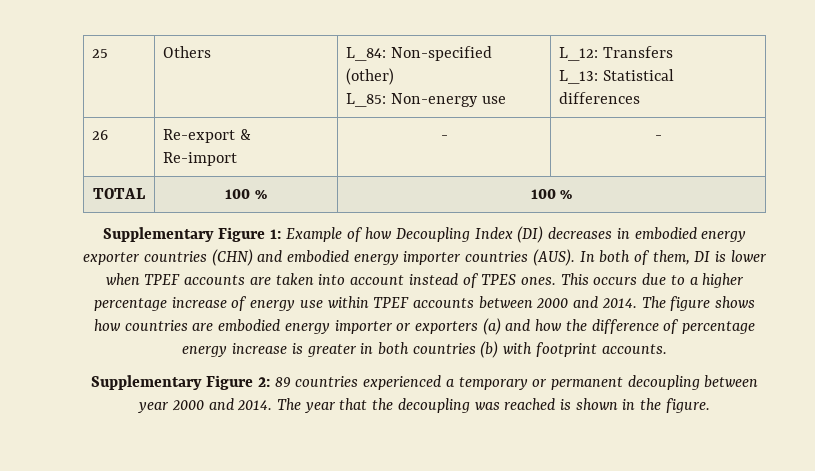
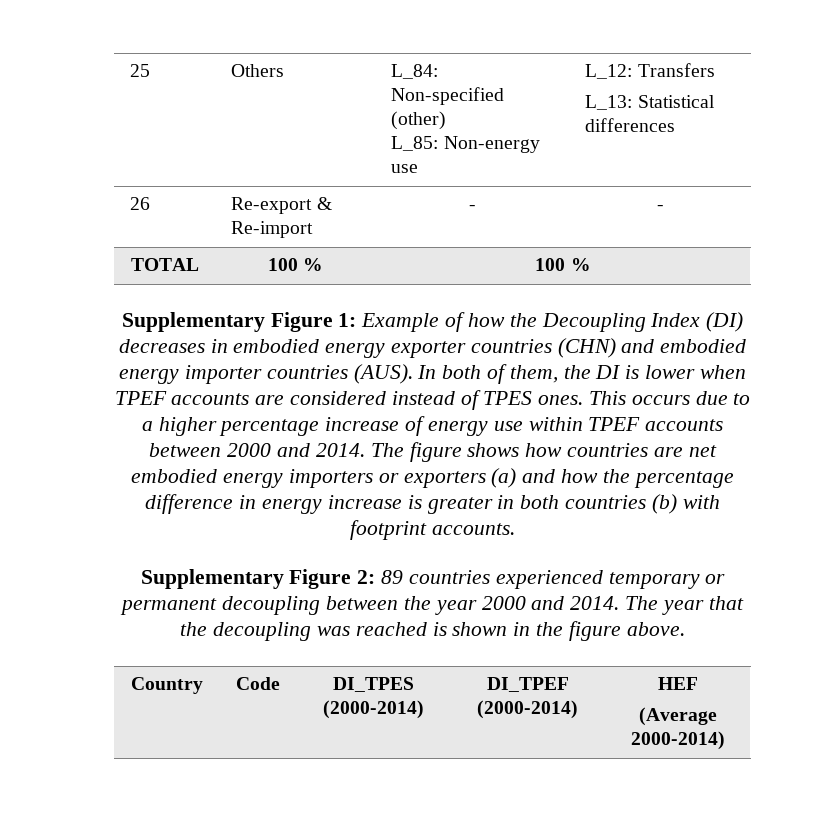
(393, 233) none -> [509,313,537,327] the
(690, 257) none -> [563,365,591,379] the
[275,273,405,285] taken into account -> [289,391,386,405] considered
[218,319,393,334] embodied energy importer -> [688,445,717,457] [131,469,373,488] net embodied energy importers
[591,319,756,334] difference of percentage -> [633,471,734,488] [145,494,257,514] percentage difference in
[445,378,455,387] a -> (603, 579) none
(759, 381) none -> [403,596,431,610] the
[665,398,710,413] figure. -> [568,621,685,641] [131,677,203,694] [236,677,280,690] [333,677,414,692] [323,700,424,719] [486,677,569,692] [477,700,578,719] [657,677,698,690] [638,707,717,726] [630,731,725,750] figure above. // Country | Code | DI_TPES (2000-2014) | DI_TPEF (2000-2014) | HEF // (Average 2000-2014)

